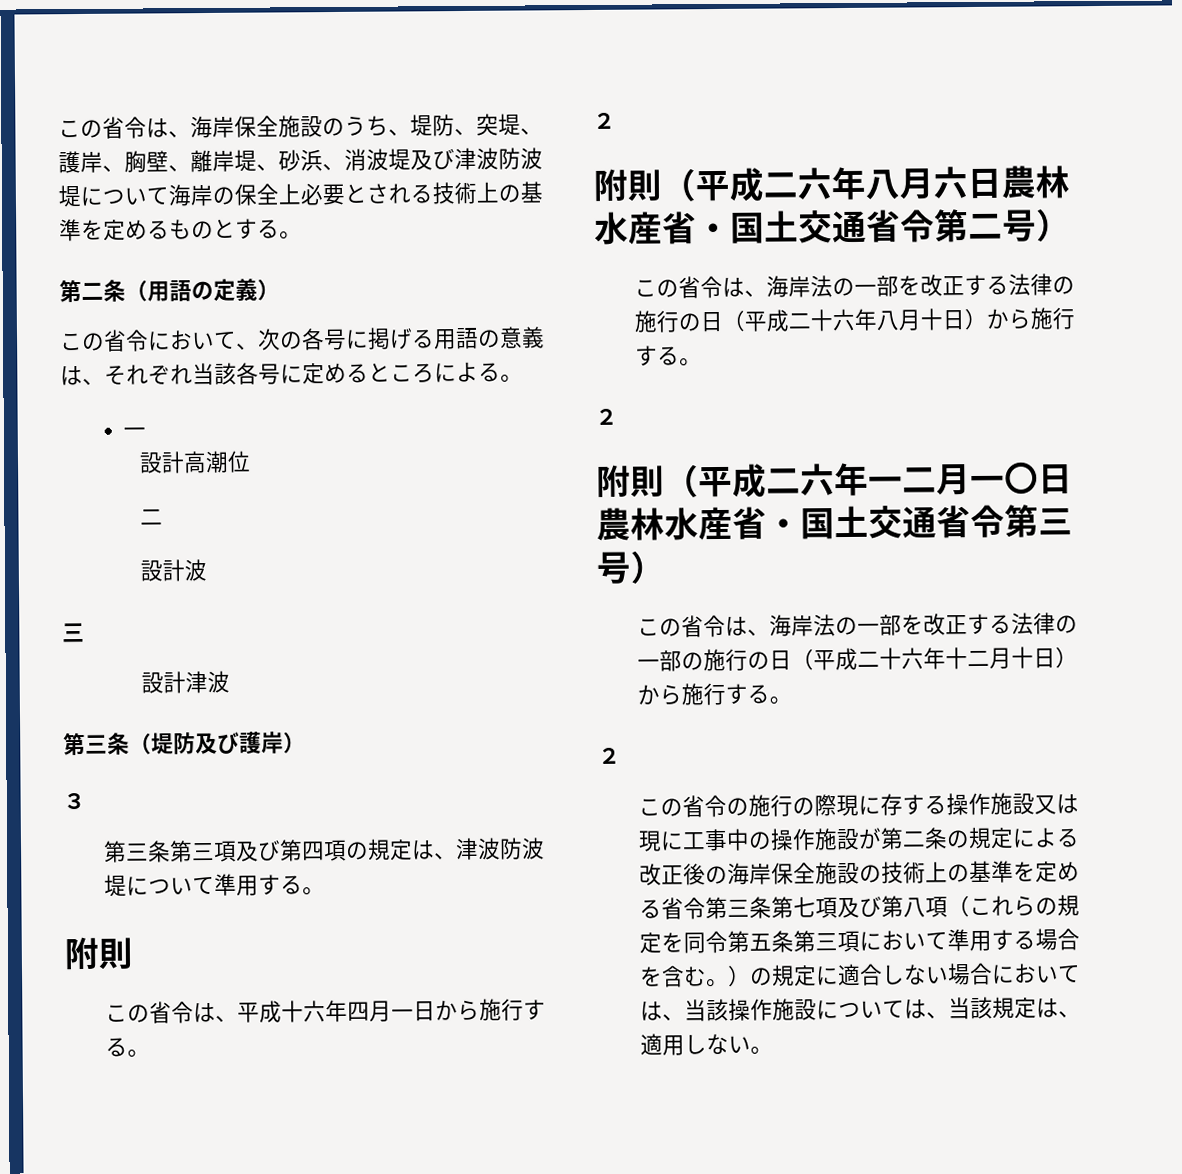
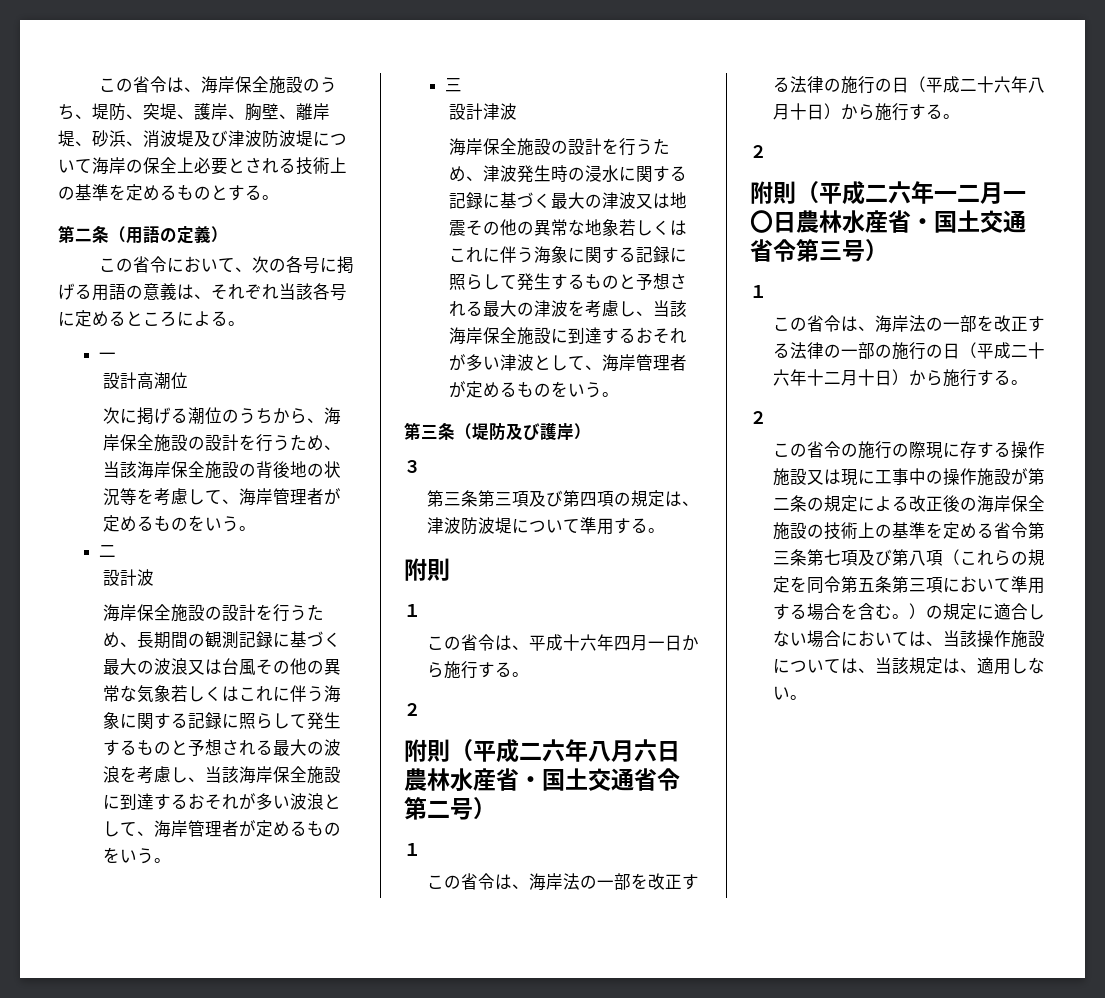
[140,509,164,525] [140,559,208,582] [62,622,85,643] [141,670,231,694] 二 // 設計波 // 三 // 設計津波 -> [103,407,342,425] [103,434,342,452] [103,461,342,479] [103,488,342,506] [103,515,257,532] [98,545,116,557] [103,569,155,586] [103,604,325,622] [103,631,342,649] [103,658,342,676] [103,685,342,703] [103,712,342,730] [103,739,342,756] [103,766,342,784] [103,793,342,810] [103,820,342,838] [103,847,172,864] [444,78,462,92] [449,103,518,120] [449,138,671,156] [449,165,688,183] [449,192,688,209] [449,219,688,236] [449,246,688,264] [449,273,688,291] [449,300,688,318] [449,327,688,345] [449,354,688,372] [449,381,620,398] 次に掲げる潮位のうちから、海岸保全施設の設計を行うため、当該海岸保全施設の背後地の状況等を考慮して、海岸管理者が定めるものをいう。 // 二 // 設計波 // 海岸保全施設の設計を行うため、長期間の観測記録に基づく最大の波浪又は台風その他の異常な気象若しくはこれに伴う海象に関する記録に照らして発生するものと予想される最大の波浪を考慮し、当該海岸保全施設に到達するおそれが多い波浪として、海岸管理者が定めるものをいう。 // 三 // 設計津波 // 海岸保全施設の設計を行うため、津波発生時の浸水に関する記録に基づく最大の津波又は地震その他の異常な地象若しくはこれに伴う海象に関する記録に照らして発生するものと予想される最大の津波を考慮し、当該海岸保全施設に到達するおそれが多い津波として、海岸管理者が定めるものをいう。
(133, 953) none -> [404,604,421,617] // １
(1071, 225) none -> [404,843,421,856] // １
(665, 567) none -> [750,285,767,298] // １

